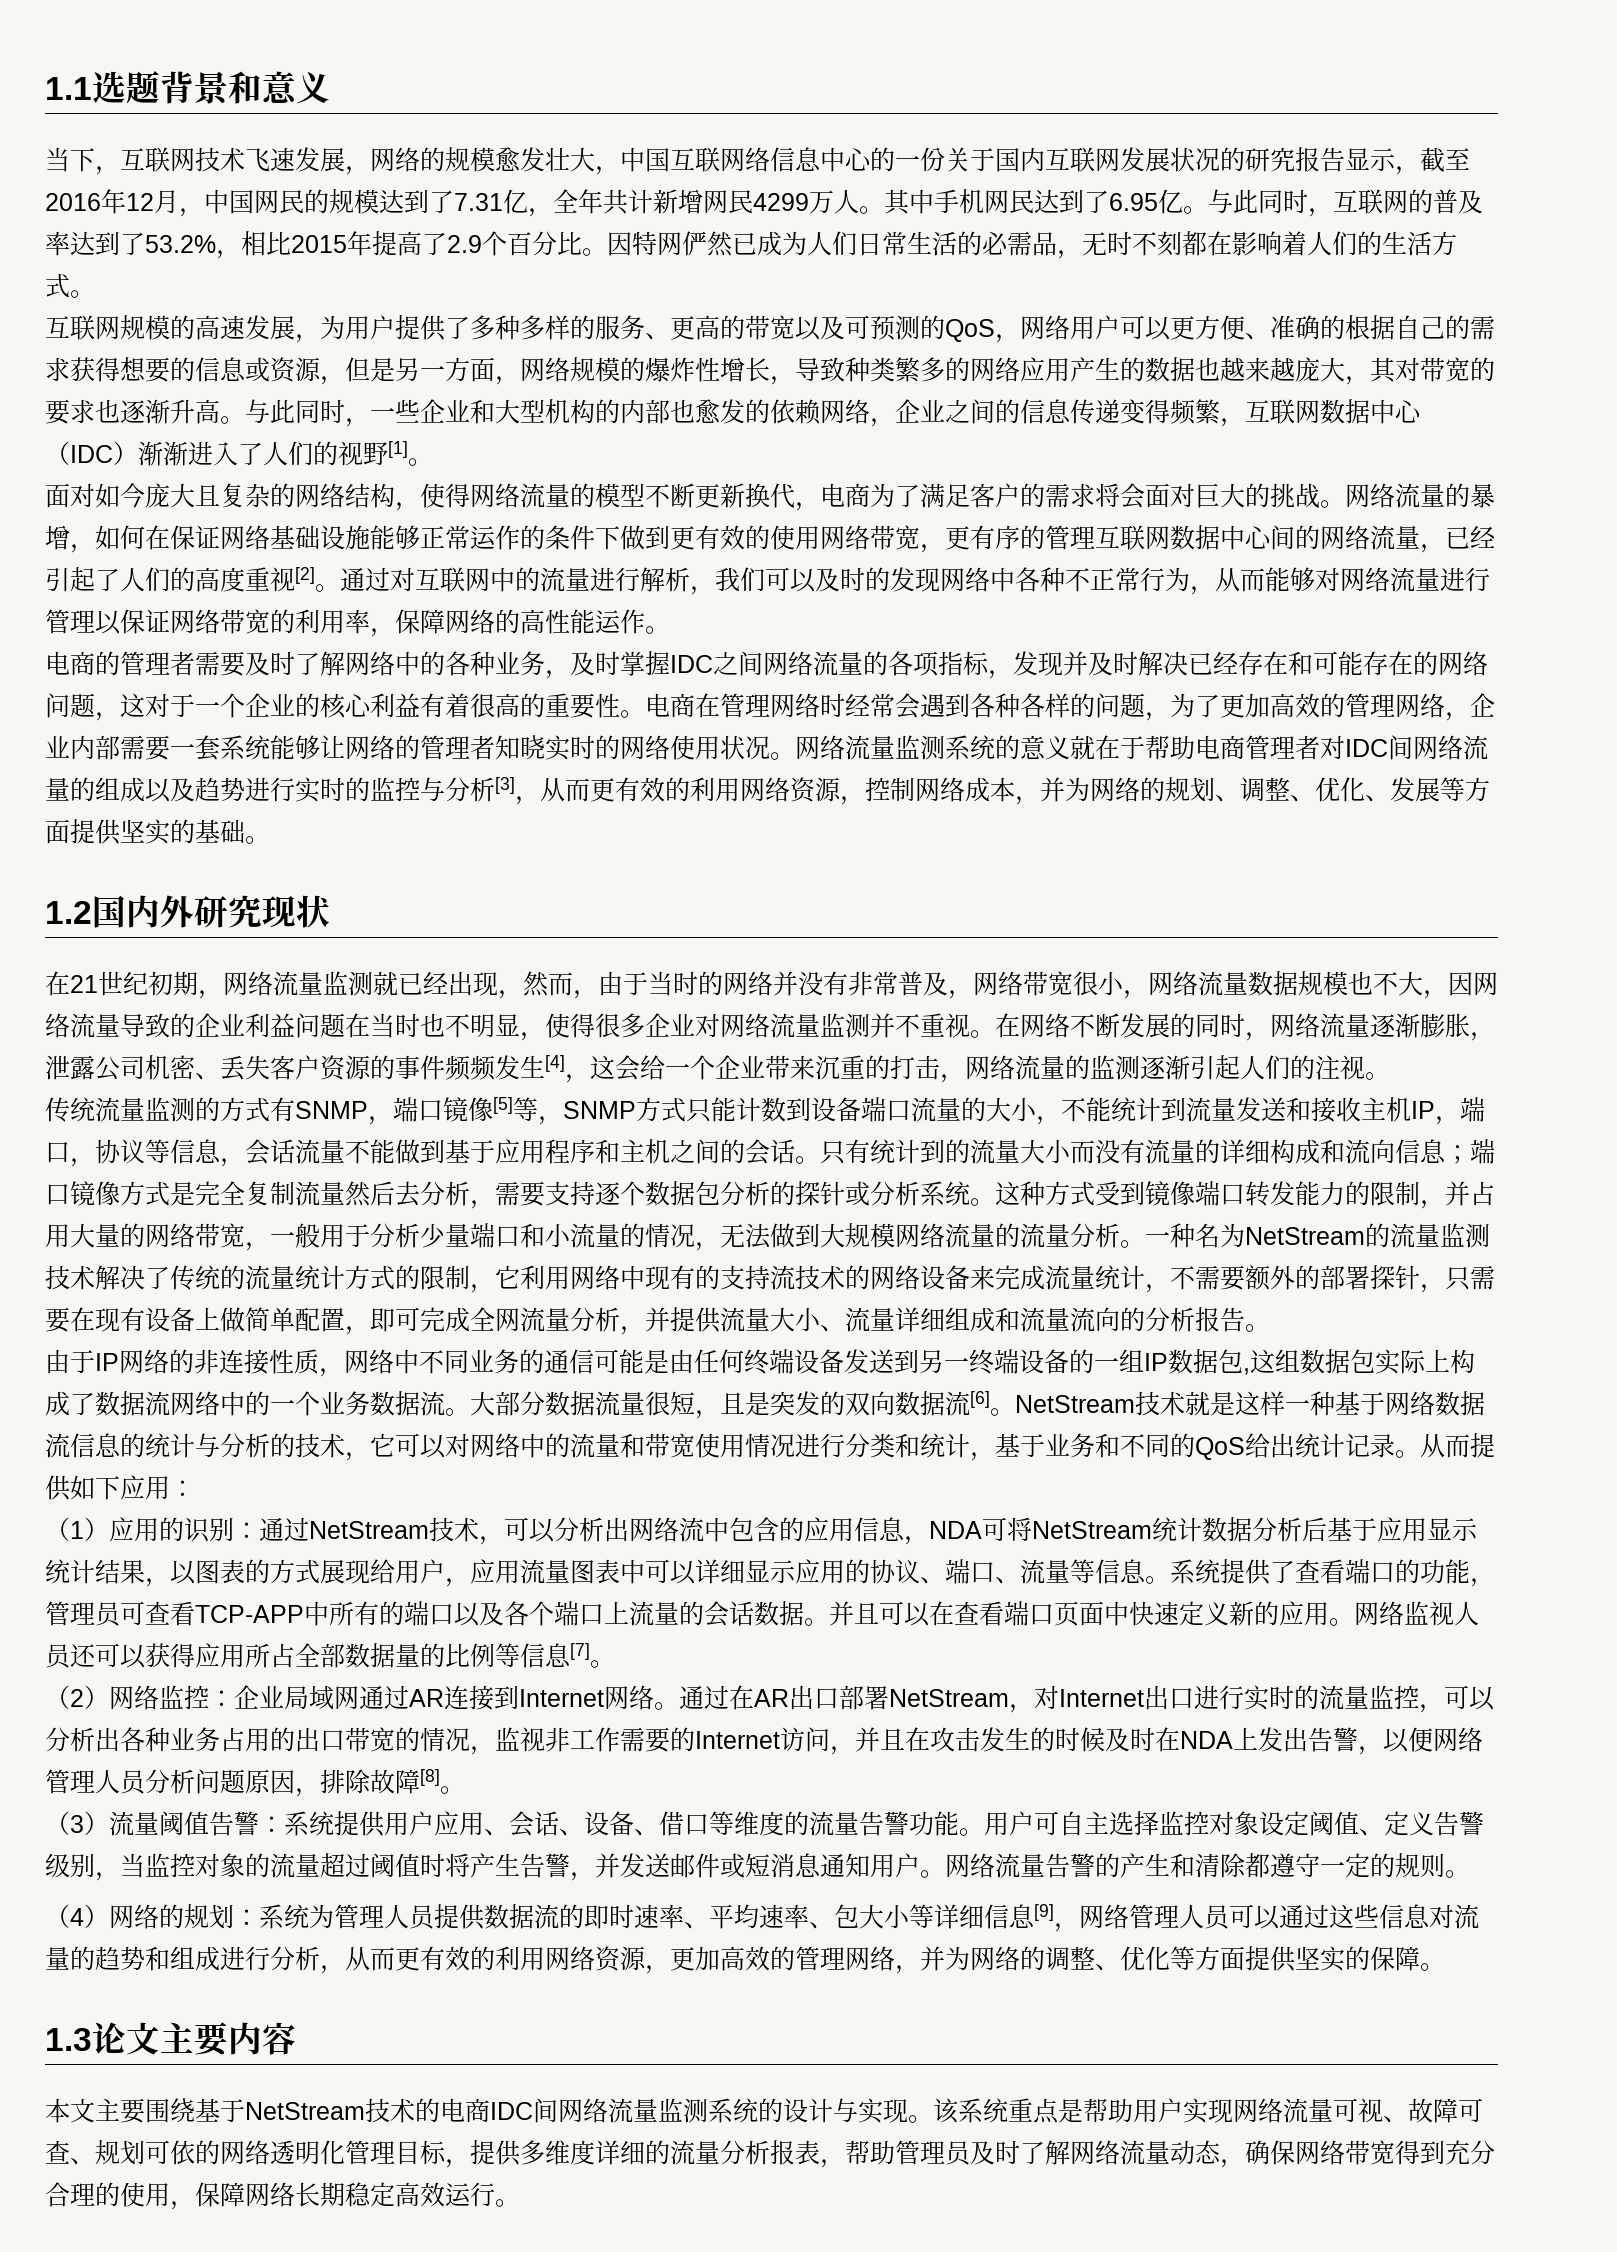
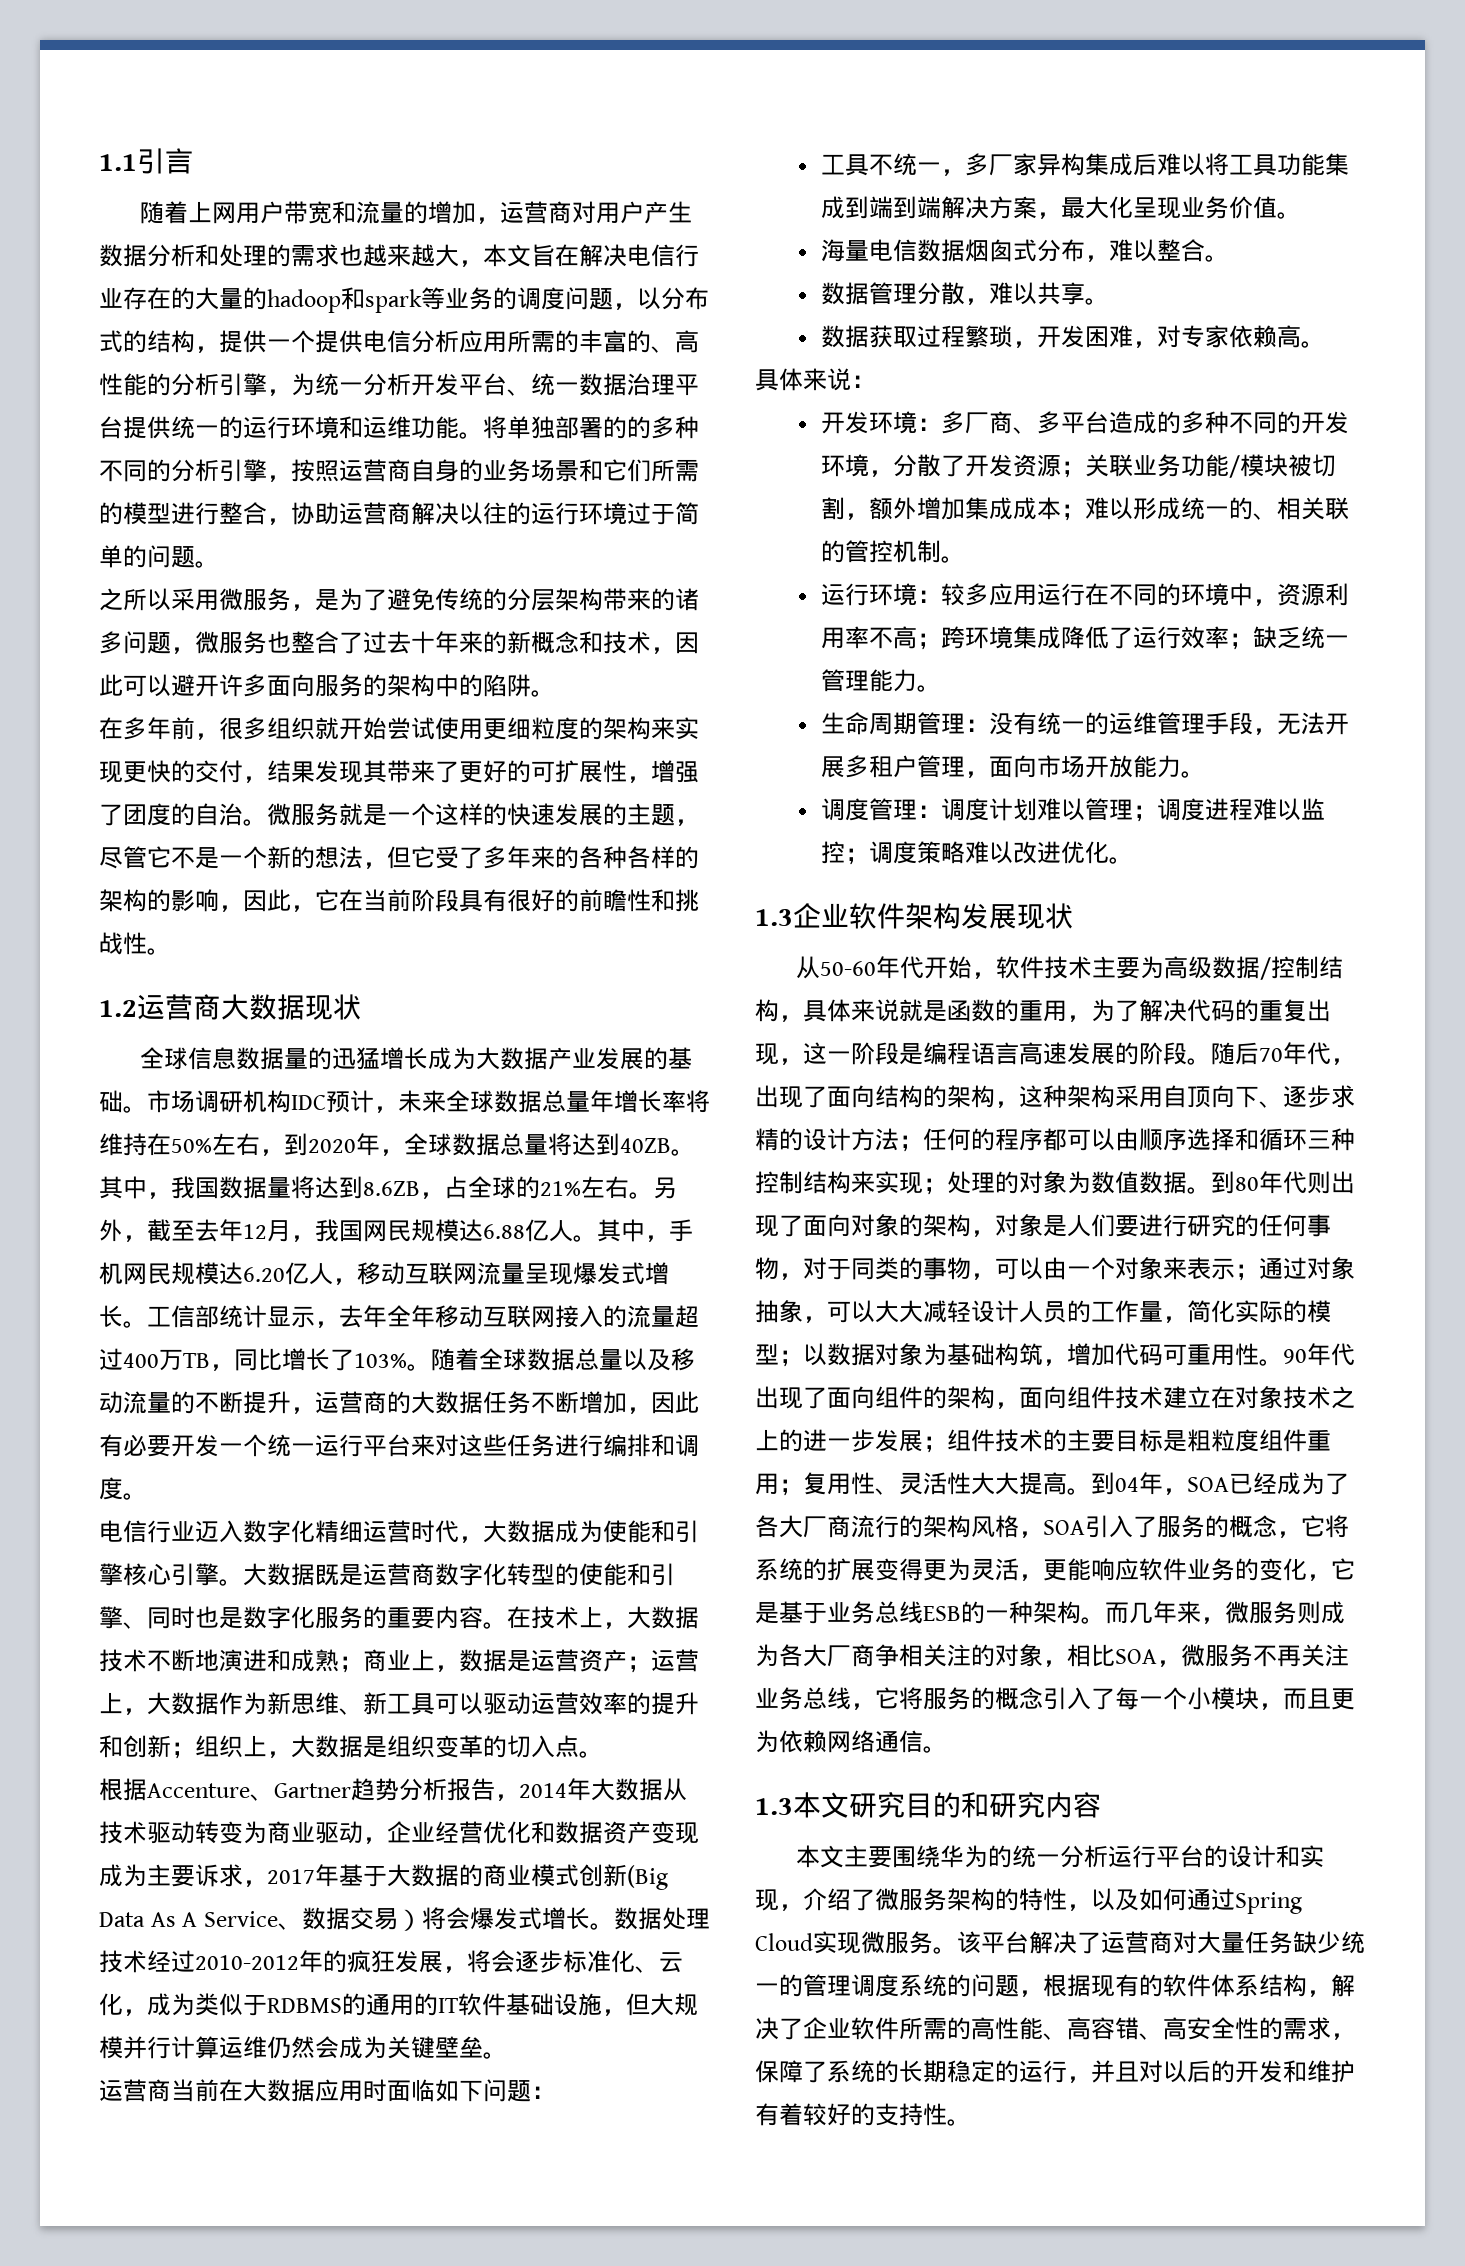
[92,71,330,105] [45,147,1470,175] [45,189,1483,217] [45,231,1457,259] [45,273,95,298] [45,315,1495,343] [45,357,1495,385] [45,399,1422,427] [45,441,408,466] [408,458,433,466] [45,483,1495,511] [45,525,1495,553] [45,567,315,592] [315,567,1490,595] [45,609,670,637] [45,651,1488,679] [45,693,1495,721] [45,735,1488,761] [45,777,515,803] [515,777,1490,805] [45,819,270,845] [45,895,330,928] [45,971,1498,999] [45,1013,1495,1041] [45,1055,565,1081] [565,1055,1390,1083] [45,1097,1485,1125] [45,1139,1495,1167] [45,1181,1495,1209] [45,1223,1490,1251] [45,1265,1495,1293] [45,1307,1270,1335] [45,1349,1475,1377] [45,1391,990,1419] [990,1391,1485,1416] [45,1433,1495,1461] [45,1475,195,1501] [45,1517,1478,1545] [45,1559,1495,1587] [45,1601,1479,1627] [45,1643,590,1669] [590,1660,615,1668] [45,1685,1495,1713] [45,1727,1483,1755] [45,1769,440,1797] [440,1786,465,1794] [45,1811,1484,1837] [45,1853,1470,1881] [45,1904,1054,1930] [1054,1904,1479,1932] [45,1946,1445,1974] [45,2022,296,2057] [45,2098,1483,2124] [45,2140,1495,2168] [45,2182,495,2210] 选题背景和意义 // 当下，互联网技术飞速发展，网络的规模愈发壮大，中国互联网络信息中心的一份关于国内互联网发展状况的研究报告显示，截至2016年12月，中国网民的规模达到了7.31亿，全年共计新增网民4299万人。其中手机网民达到了6.95亿。与此同时，互联网的普及率达到了53.2%，相比2015年提高了2.9个百分比。因特网俨然已成为人们日常生活的必需品，无时不刻都在影响着人们的生活方式。 // 互联网规模的高速发展，为用户提供了多种多样的服务、更高的带宽以及可预测的QoS，网络用户可以更方便、准确的根据自己的需求获得想要的信息或资源，但是另一方面，网络规模的爆炸性增长，导致种类繁多的网络应用产生的数据也越来越庞大，其对带宽的要求也逐渐升高。与此同时，一些企业和大型机构的内部也愈发的依赖网络，企业之间的信息传递变得频繁，互联网数据中心（IDC）渐渐进入了人们的视野[1]。 // 面对如今庞大且复杂的网络结构，使得网络流量的模型不断更新换代，电商为了满足客户的需求将会面对巨大的挑战。网络流量的暴增，如何在保证网络基础设施能够正常运作的条件下做到更有效的使用网络带宽，更有序的管理互联网数据中心间的网络流量，已经引起了人们的高度重视[2]。通过对互联网中的流量进行解析，我们可以及时的发现网络中各种不正常行为，从而能够对网络流量进行管理以保证网络带宽的利用率，保障网络的高性能运作。 // 电商的管理者需要及时了解网络中的各种业务，及时掌握IDC之间网络流量的各项指标，发现并及时解决已经存在和可能存在的网络问题，这对于一个企业的核心利益有着很高的重要性。电商在管理网络时经常会遇到各种各样的问题，为了更加高效的管理网络，企业内部需要一套系统能够让网络的管理者知晓实时的网络使用状况。网络流量监测系统的意义就在于帮助电商管理者对IDC间网络流量的组成以及趋势进行实时的监控与分析[3]，从而更有效的利用网络资源，控制网络成本，并为网络的规划、调整、优化、发展等方面提供坚实的基础。 // 1.2国内外研究现状 // 在21世纪初期，网络流量监测就已经出现，然而，由于当时的网络并没有非常普及，网络带宽很小，网络流量数据规模也不大，因网络流量导致的企业利益问题在当时也不明显，使得很多企业对网络流量监测并不重视。在网络不断发展的同时，网络流量逐渐膨胀，泄露公司机密、丢失客户资源的事件频频发生[4]，这会给一个企业带来沉重的打击，网络流量的监测逐渐引起人们的注视。 // 传统流量监测的方式有SNMP，端口镜像[5]等，SNMP方式只能计数到设备端口流量的大小，不能统计到流量发送和接收主机IP，端口，协议等信息，会话流量不能做到基于应用程序和主机之间的会话。只有统计到的流量大小而没有流量的详细构成和流向信息；端口镜像方式是完全复制流量然后去分析，需要支持逐个数据包分析的探针或分析系统。这种方式受到镜像端口转发能力的限制，并占用大量的网络带宽，一般用于分析少量端口和小流量的情况，无法做到大规模网络流量的流量分析。一种名为NetStream的流量监测技术解决了传统的流量统计方式的限制，它利用网络中现有的支持流技术的网络设备来完成流量统计，不需要额外的部署探针，只需要在现有设备上做简单配置，即可完成全网流量分析，并提供流量大小、流量详细组成和流量流向的分析报告。 // 由于IP网络的非连接性质，网络中不同业务的通信可能是由任何终端设备发送到另一终端设备的一组IP数据包,这组数据包实际上构成了数据流网络中的一个业务数据流。大部分数据流量很短，且是突发的双向数据流[6]。NetStream技术就是这样一种基于网络数据流信息的统计与分析的技术，它可以对网络中的流量和带宽使用情况进行分类和统计，基于业务和不同的QoS给出统计记录。从而提供如下应用： // （1）应用的识别：通过NetStream技术，可以分析出网络流中包含的应用信息，NDA可将NetStream统计数据分析后基于应用显示统计结果，以图表的方式展现给用户，应用流量图表中可以详细显示应用的协议、端口、流量等信息。系统提供了查看端口的功能，管理员可查看TCP-APP中所有的端口以及各个端口上流量的会话数据。并且可以在查看端口页面中快速定义新的应用。网络监视人员还可以获得应用所占全部数据量的比例等信息[7]。 // （2）网络监控：企业局域网通过AR连接到Internet网络。通过在AR出口部署NetStream，对Internet出口进行实时的流量监控，可以分析出各种业务占用的出口带宽的情况，监视非工作需要的Internet访问，并且在攻击发生的时候及时在NDA上发出告警，以便网络管理人员分析问题原因，排除故障[8]。 // （3）流量阈值告警：系统提供用户应用、会话、设备、借口等维度的流量告警功能。用户可自主选择监控对象设定阈值、定义告警级别，当监控对象的流量超过阈值时将产生告警，并发送邮件或短消息通知用户。网络流量告警的产生和清除都遵守一定的规则。 // （4）网络的规划：系统为管理人员提供数据流的即时速率、平均速率、包大小等详细信息[9]，网络管理人员可以通过这些信息对流量的趋势和组成进行分析，从而更有效的利用网络资源，更加高效的管理网络，并为网络的调整、优化等方面提供坚实的保障。 // 1.3论文主要内容 // 本文主要围绕基于NetStream技术的电商IDC间网络流量监测系统的设计与实现。该系统重点是帮助用户实现网络流量可视、故障可查、规划可依的网络透明化管理目标，提供多维度详细的流量分析报表，帮助管理员及时了解网络流量动态，确保网络带宽得到充分合理的使用，保障网络长期稳定高效运行 -> [137,148,193,174] [140,201,693,224] [99,244,699,267] [99,287,709,313] [99,330,699,353] [99,373,699,396] [99,416,699,439] [99,459,699,482] [99,502,699,525] [99,545,219,568] [99,588,699,611] [99,631,699,654] [99,674,555,697] [99,717,699,740] [99,760,699,783] [99,803,699,826] [99,846,699,869] [99,889,699,912] [99,932,171,955] [99,994,361,1020] [140,1047,693,1070] [99,1090,710,1113] [99,1133,695,1156] [99,1176,677,1199] [99,1219,693,1242] [99,1262,669,1285] [99,1305,699,1328] [99,1348,695,1371] [99,1391,699,1414] [99,1434,699,1457] [99,1477,147,1500] [99,1520,699,1543] [99,1563,675,1586] [99,1606,699,1629] [99,1649,699,1673] [99,1692,699,1715] [99,1735,603,1759] [99,1778,687,1801] [99,1821,699,1844] [99,1864,668,1890] [99,1907,710,1931] [99,1950,683,1973] [99,1993,698,2016] [99,2036,507,2059] [99,2079,555,2102] [821,153,1350,176] [821,196,1302,219] [821,239,1230,262] [821,282,1110,305] [821,325,1326,348] [755,368,875,391] [821,411,1350,434] [821,454,1337,478] [821,497,1350,521] [821,540,966,563] [821,583,1350,606] [821,626,1350,650] [821,669,942,692] [821,712,1350,735] [821,755,1206,778] [821,798,1326,822] [821,841,1134,865] [755,903,1073,929] [796,956,1344,980] [755,999,1331,1022] [755,1042,1355,1065] [755,1085,1355,1108] [755,1128,1355,1152] [755,1171,1355,1195] [755,1214,1331,1237] [755,1257,1355,1281] [755,1300,1331,1323] [755,1343,1355,1367] [755,1386,1355,1409] [755,1429,1331,1453] [755,1472,1349,1496] [755,1515,1349,1538] [755,1558,1355,1581] [755,1601,1345,1624] [755,1644,1349,1667] [755,1687,1355,1710] [755,1730,947,1753] [755,1792,1101,1818] [796,1845,1325,1868] [755,1888,1302,1914] [755,1931,1365,1954] [755,1974,1355,1997] [755,2017,1355,2040] [755,2060,1355,2083] [755,2103,947,2126] 引言 // 随着上网用户带宽和流量的增加，运营商对用户产生数据分析和处理的需求也越来越大，本文旨在解决电信行业存在的大量的hadoop和spark等业务的调度问题，以分布式的结构，提供一个提供电信分析应用所需的丰富的、高性能的分析引擎，为统一分析开发平台、统一数据治理平台提供统一的运行环境和运维功能。将单独部署的的多种不同的分析引擎，按照运营商自身的业务场景和它们所需的模型进行整合，协助运营商解决以往的运行环境过于简单的问题。 // 之所以采用微服务，是为了避免传统的分层架构带来的诸多问题，微服务也整合了过去十年来的新概念和技术，因此可以避开许多面向服务的架构中的陷阱。 // 在多年前，很多组织就开始尝试使用更细粒度的架构来实现更快的交付，结果发现其带来了更好的可扩展性，增强了团度的自治。微服务就是一个这样的快速发展的主题，尽管它不是一个新的想法，但它受了多年来的各种各样的架构的影响，因此，它在当前阶段具有很好的前瞻性和挑战性。 // 1.2运营商大数据现状 // 全球信息数据量的迅猛增长成为大数据产业发展的基础。市场调研机构IDC预计，未来全球数据总量年增长率将维持在50%左右，到2020年，全球数据总量将达到40ZB。其中，我国数据量将达到8.6ZB，占全球的21%左右。另外，截至去年12月，我国网民规模达6.88亿人。其中，手机网民规模达6.20亿人，移动互联网流量呈现爆发式增长。工信部统计显示，去年全年移动互联网接入的流量超过400万TB，同比增长了103%。随着全球数据总量以及移动流量的不断提升，运营商的大数据任务不断增加，因此有必要开发一个统一运行平台来对这些任务进行编排和调度。 // 电信行业迈入数字化精细运营时代，大数据成为使能和引擎核心引擎。大数据既是运营商数字化转型的使能和引擎、同时也是数字化服务的重要内容。在技术上，大数据技术不断地演进和成熟；商业上，数据是运营资产；运营上，大数据作为新思维、新工具可以驱动运营效率的提升和创新；组织上，大数据是组织变革的切入点。 // 根据Accenture、Gartner趋势分析报告，2014年大数据从技术驱动转变为商业驱动，企业经营优化和数据资产变现成为主要诉求，2017年基于大数据的商业模式创新(Big Data As A Service、数据交易）将会爆发式增长。数据处理技术经过2010-2012年的疯狂发展，将会逐步标准化、云化，成为类似于RDBMS的通用的IT软件基础设施，但大规模并行计算运维仍然会成为关键壁垒。 // 运营商当前在大数据应用时面临如下问题： // 工具不统一，多厂家异构集成后难以将工具功能集成到端到端解决方案，最大化呈现业务价值。 // 海量电信数据烟囱式分布，难以整合。 // 数据管理分散，难以共享。 // 数据获取过程繁琐，开发困难，对专家依赖高。 // 具体来说： // 开发环境：多厂商、多平台造成的多种不同的开发环境，分散了开发资源；关联业务功能/模块被切割，额外增加集成成本；难以形成统一的、相关联的管控机制。 // 运行环境：较多应用运行在不同的环境中，资源利用率不高；跨环境集成降低了运行效率；缺乏统一管理能力。 // 生命周期管理：没有统一的运维管理手段，无法开展多租户管理，面向市场开放能力。 // 调度管理：调度计划难以管理；调度进程难以监控；调度策略难以改进优化。 // 1.3企业软件架构发展现状 // 从50-60年代开始，软件技术主要为高级数据/控制结构，具体来说就是函数的重用，为了解决代码的重复出现，这一阶段是编程语言高速发展的阶段。随后70年代，出现了面向结构的架构，这种架构采用自顶向下、逐步求精的设计方法；任何的程序都可以由顺序选择和循环三种控制结构来实现；处理的对象为数值数据。到80年代则出现了面向对象的架构，对象是人们要进行研究的任何事物，对于同类的事物，可以由一个对象来表示；通过对象抽象，可以大大减轻设计人员的工作量，简化实际的模型；以数据对象为基础构筑，增加代码可重用性。90年代出现了面向组件的架构，面向组件技术建立在对象技术之上的进一步发展；组件技术的主要目标是粗粒度组件重用；复用性、灵活性大大提高。到04年，SOA已经成为了各大厂商流行的架构风格，SOA引入了服务的概念，它将系统的扩展变得更为灵活，更能响应软件业务的变化，它是基于业务总线ESB的一种架构。而几年来，微服务则成为各大厂商争相关注的对象，相比SOA，微服务不再关注业务总线，它将服务的概念引入了每一个小模块，而且更为依赖网络通信。 // 1.3本文研究目的和研究内容 // 本文主要围绕华为的统一分析运行平台的设计和实现，介绍了微服务架构的特性，以及如何通过Spring Cloud实现微服务。该平台解决了运营商对大量任务缺少统一的管理调度系统的问题，根据现有的软件体系结构，解决了企业软件所需的高性能、高容错、高安全性的需求，保障了系统的长期稳定的运行，并且对以后的开发和维护有着较好的支持性

